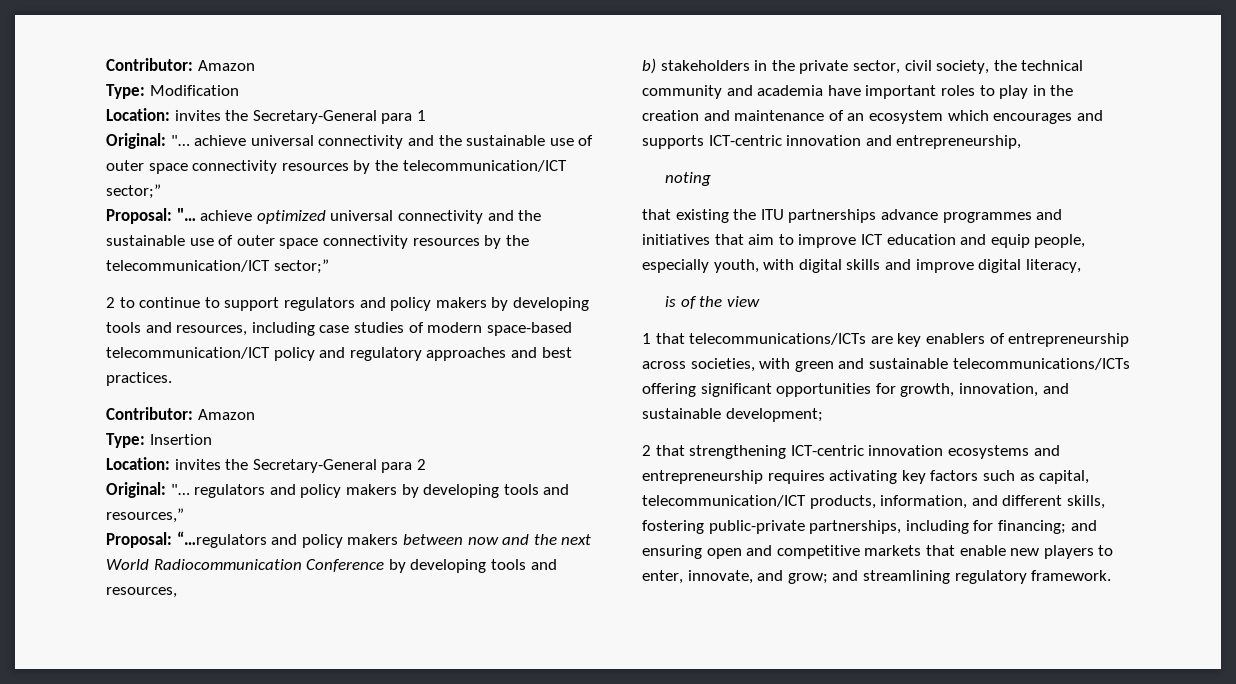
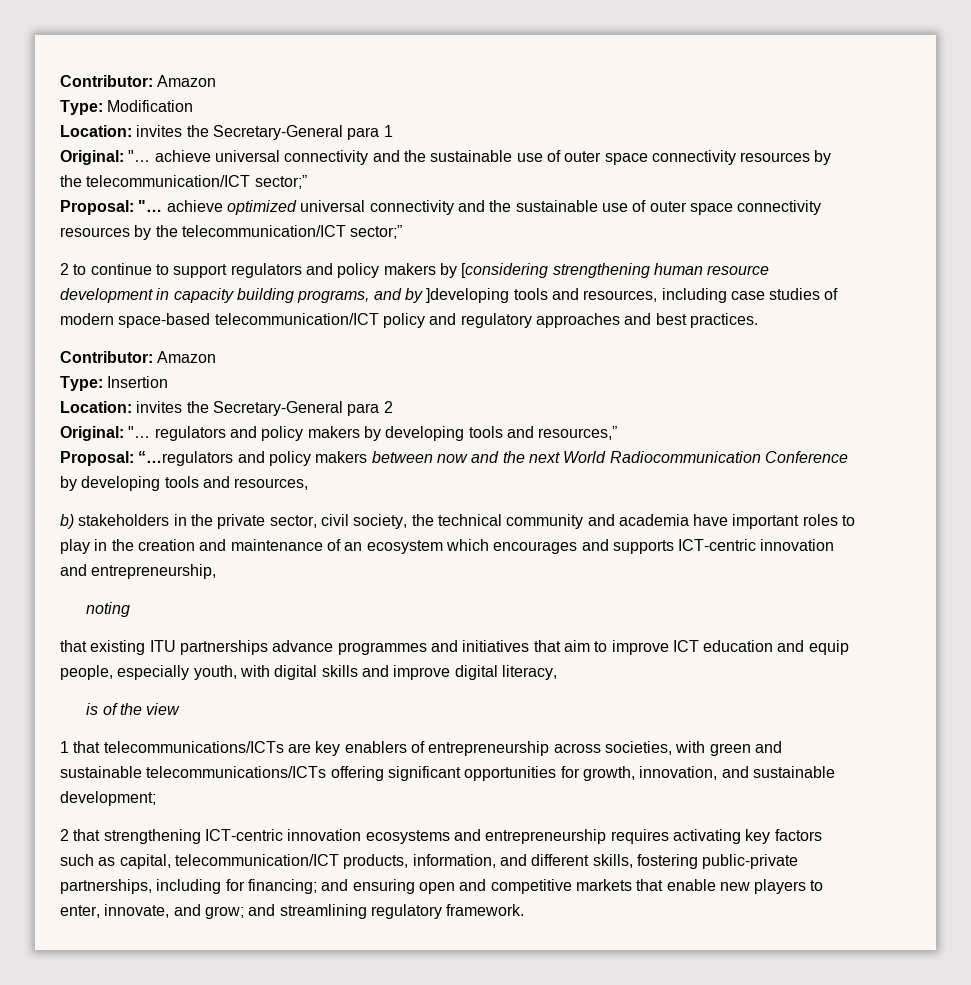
[512,297,589,311] developing -> [461,263,770,278] [60,288,510,303] [considering strengthening human resource development in capacity building programs, and by ]developing
[733,209,757,220] the -> (146, 647) none

